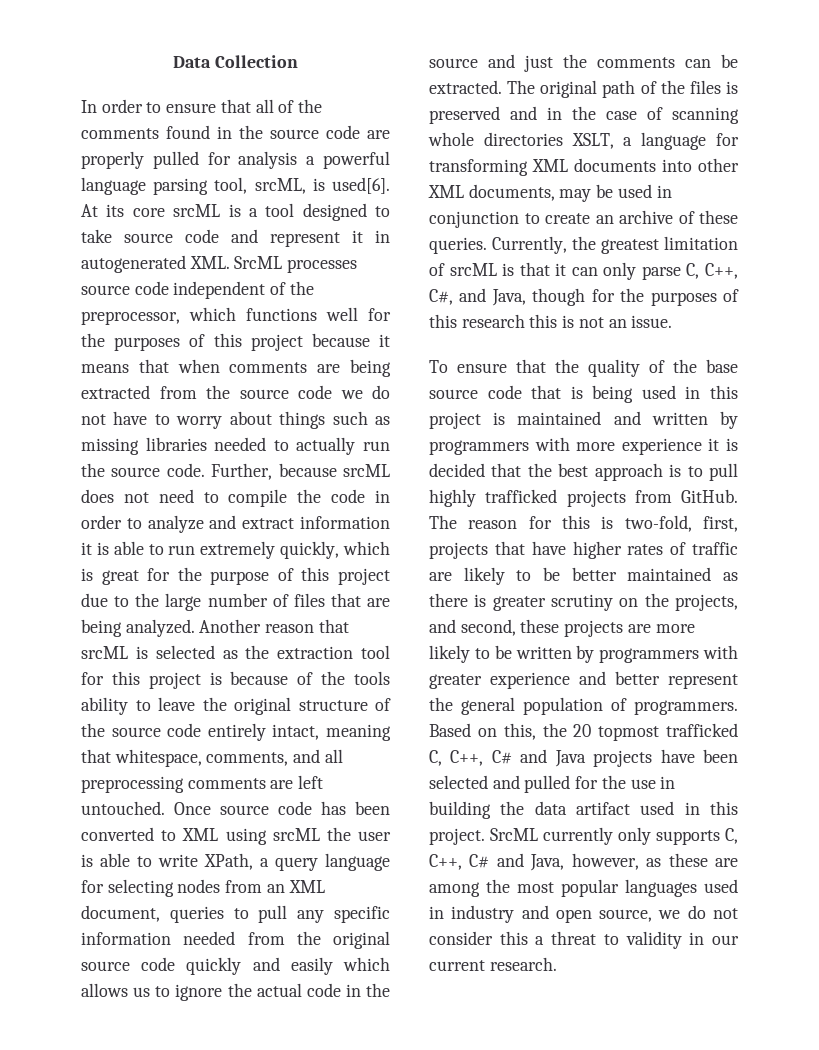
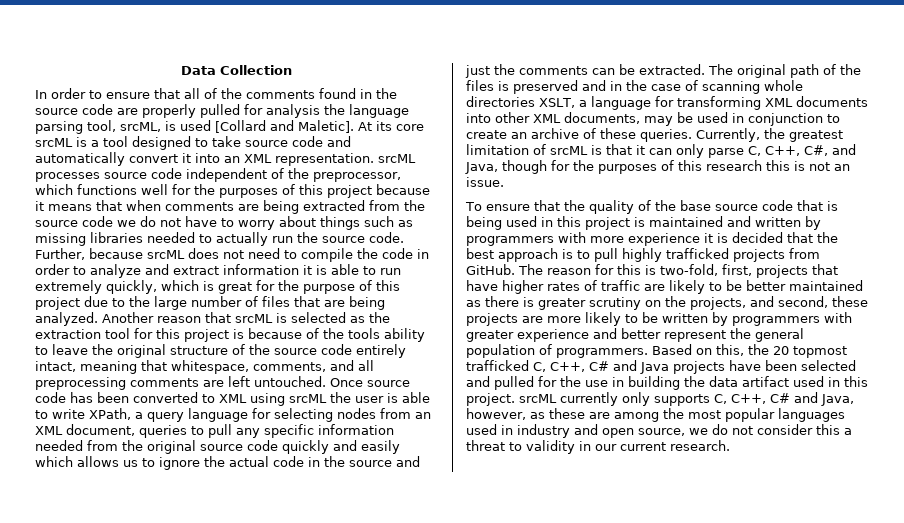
[306,151,390,169] a powerful -> [324,104,345,115] the
[332,177,390,194] used[6]. -> [180,120,354,133] used [Collard and Maletic].
[270,230,390,247] [81,255,283,273] represent it in autogenerated XML. SrcML -> [35,152,416,166] automatically convert it into an XML representation. srcML
[490,828,538,841] SrcML -> [519,394,557,403] srcML

